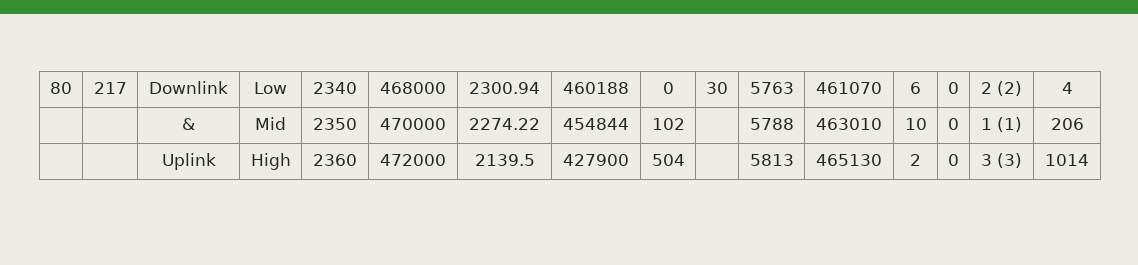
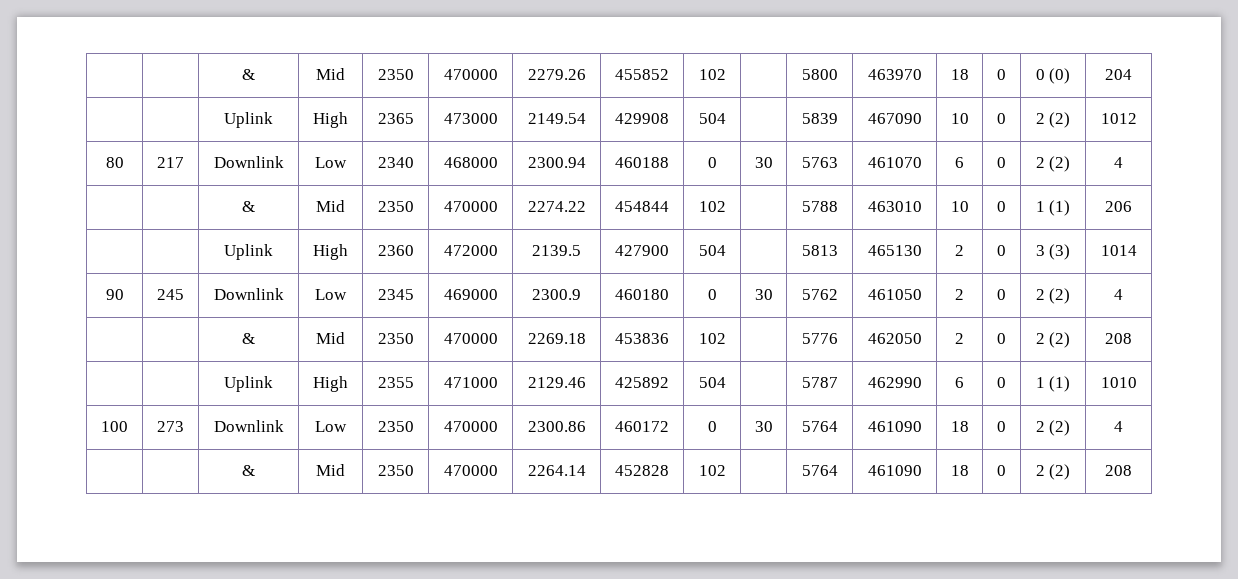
(50, 88) none -> [242,69,255,80] [316,68,345,80] [377,69,414,80] [443,69,498,80] [527,69,586,80] [615,69,669,80] [698,69,726,80] [801,69,838,80] [867,69,922,80] [950,69,969,80] [997,69,1006,80] [1035,68,1071,84] [1105,69,1132,80] [224,112,273,128] [313,112,348,128] [377,113,414,124] [443,113,498,124] [527,113,586,124] [615,113,669,124] [698,113,726,124] [801,113,838,124] [867,113,922,124] [950,113,969,124] [997,113,1006,124] [1035,112,1071,128] [1100,113,1137,124] | | & | Mid | 2350 | 470000 | 2279.26 | 455852 | 102 | | 5800 | 463970 | 18 | 0 | 0 (0) | 204 // | | Uplink | High | 2365 | 473000 | 2149.54 | 429908 | 504 | | 5839 | 467090 | 10 | 0 | 2 (2) | 1012 //
(1089, 160) none -> [105,289,124,300] [157,289,184,300] [213,288,284,300] [315,289,347,300] [377,289,414,300] [443,289,498,300] [532,289,581,300] [615,289,669,300] [707,289,717,300] [754,289,773,300] [801,289,838,300] [867,289,922,300] [955,289,964,300] [997,289,1006,300] [1035,288,1071,304] [1114,289,1123,300] [242,333,255,344] [316,332,345,344] [377,333,414,344] [443,333,498,344] [527,333,586,344] [615,333,669,344] [698,333,726,344] [801,333,838,344] [867,333,922,344] [955,333,964,344] [997,333,1006,344] [1035,332,1071,348] [1105,333,1132,344] [224,376,273,392] [313,376,348,392] [377,377,414,388] [443,377,498,388] [527,377,586,388] [615,377,669,388] [698,377,726,388] [801,377,838,388] [867,377,922,388] [955,377,964,388] [997,377,1006,388] [1035,376,1071,392] [1100,377,1137,388] [101,421,128,432] [157,421,184,432] [213,420,284,432] [315,421,347,432] [377,421,414,432] [443,421,498,432] [527,421,586,432] [615,421,669,432] [707,421,717,432] [754,421,773,432] [801,421,838,432] [867,421,922,432] [950,421,969,432] [997,421,1006,432] [1035,420,1071,436] [1114,421,1123,432] [242,465,255,476] [316,464,345,476] [377,465,414,476] [443,465,498,476] [527,465,586,476] [615,465,669,476] [698,465,726,476] [801,465,838,476] [867,465,922,476] [950,465,969,476] [997,465,1006,476] [1035,464,1071,480] [1105,465,1132,476] // 90 | 245 | Downlink | Low | 2345 | 469000 | 2300.9 | 460180 | 0 | 30 | 5762 | 461050 | 2 | 0 | 2 (2) | 4 // | | & | Mid | 2350 | 470000 | 2269.18 | 453836 | 102 | | 5776 | 462050 | 2 | 0 | 2 (2) | 208 // | | Uplink | High | 2355 | 471000 | 2129.46 | 425892 | 504 | | 5787 | 462990 | 6 | 0 | 1 (1) | 1010 // 100 | 273 | Downlink | Low | 2350 | 470000 | 2300.86 | 460172 | 0 | 30 | 5764 | 461090 | 18 | 0 | 2 (2) | 4 // | | & | Mid | 2350 | 470000 | 2264.14 | 452828 | 102 | | 5764 | 461090 | 18 | 0 | 2 (2) | 208

